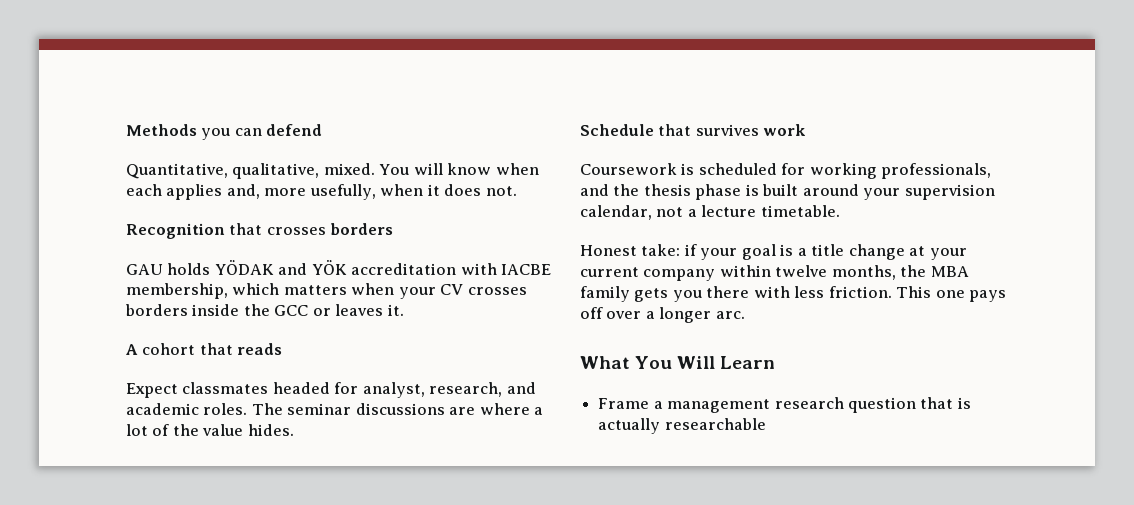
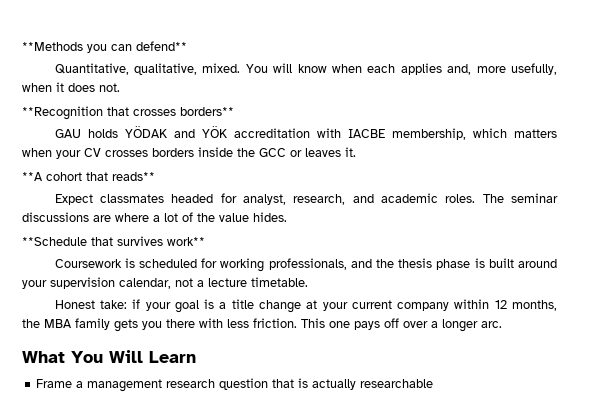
[126,124,197,136] Methods -> [22,42,83,51] **Methods
[266,124,323,136] defend -> [136,41,187,51] defend**
[126,223,225,239] Recognition -> [22,106,103,120] **Recognition
[330,223,394,235] borders -> [180,107,234,116] borders**
[126,344,138,355] A -> [22,172,43,181] **A
[237,343,283,355] reads -> [112,172,155,181] reads**
[580,124,654,136] Schedule -> [22,237,87,246] **Schedule
[763,124,807,136] work -> [167,237,205,246] work**
[775,265,828,277] twelve -> [494,300,507,309] 12

